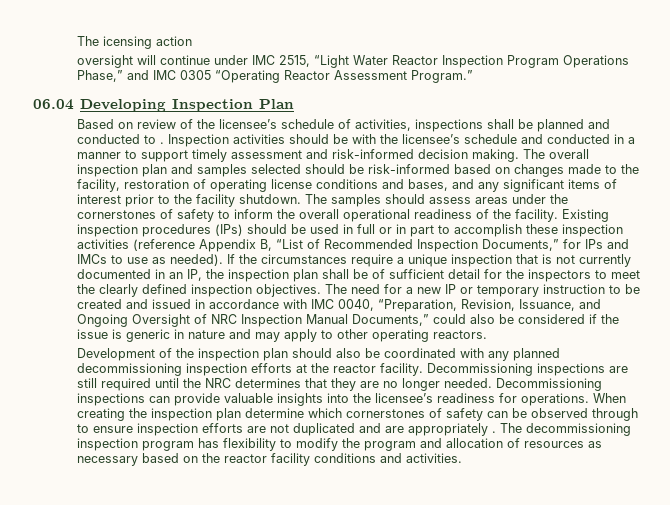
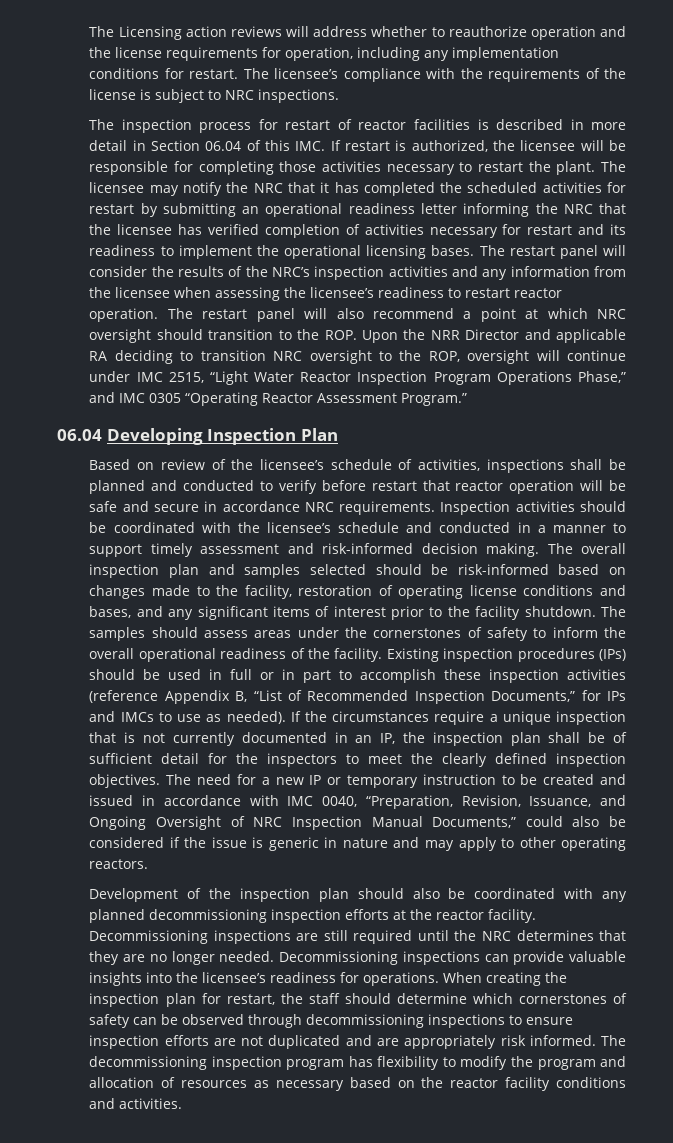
[77,36,153,49] The icensing -> [89,26,182,40] The Licensing
(193, 41) // -> [230,26,627,40] [89,47,560,61] [89,68,626,82] [89,89,340,103] [89,119,626,133] [89,140,626,152] [89,161,627,175] [89,182,627,196] [89,203,626,217] [89,224,626,238] [89,245,626,259] [89,266,626,280] [89,287,563,301] [89,308,627,322] [89,329,626,343] [89,350,460,364] reviews will address whether to reauthorize operation and the license requirements for operation, including any implementation conditions for restart. The licensee’s compliance with the requirements of the license is subject to NRC inspections. // The inspection process for restart of reactor facilities is described in more detail in Section 06.04 of this IMC. If restart is authorized, the licensee will be responsible for completing those activities necessary to restart the plant. The licensee may notify the NRC that it has completed the scheduled activities for restart by submitting an operational readiness letter informing the NRC that the licensee has verified completion of activities necessary for restart and its readiness to implement the operational licensing bases. The restart panel will consider the results of the NRC’s inspection activities and any information from the licensee when assessing the licensee’s readiness to restart reactor operation. The restart panel will also recommend a point at which NRC oversight should transition to the ROP. Upon the NRR Director and applicable RA deciding to transition NRC oversight to the ROP,
[160,142,165,144] . -> [278,480,626,494] [89,501,436,515] verify before restart that reactor operation will be safe and secure in accordance NRC requirements.
(349, 139) none -> [113,522,195,533] coordinated
(242, 414) none -> [201,993,391,1005] for restart, the staff should
(639, 414) none -> [306,1014,506,1028] decommissioning inspections
[492,431,497,433] . -> [500,1035,596,1046] risk informed.

